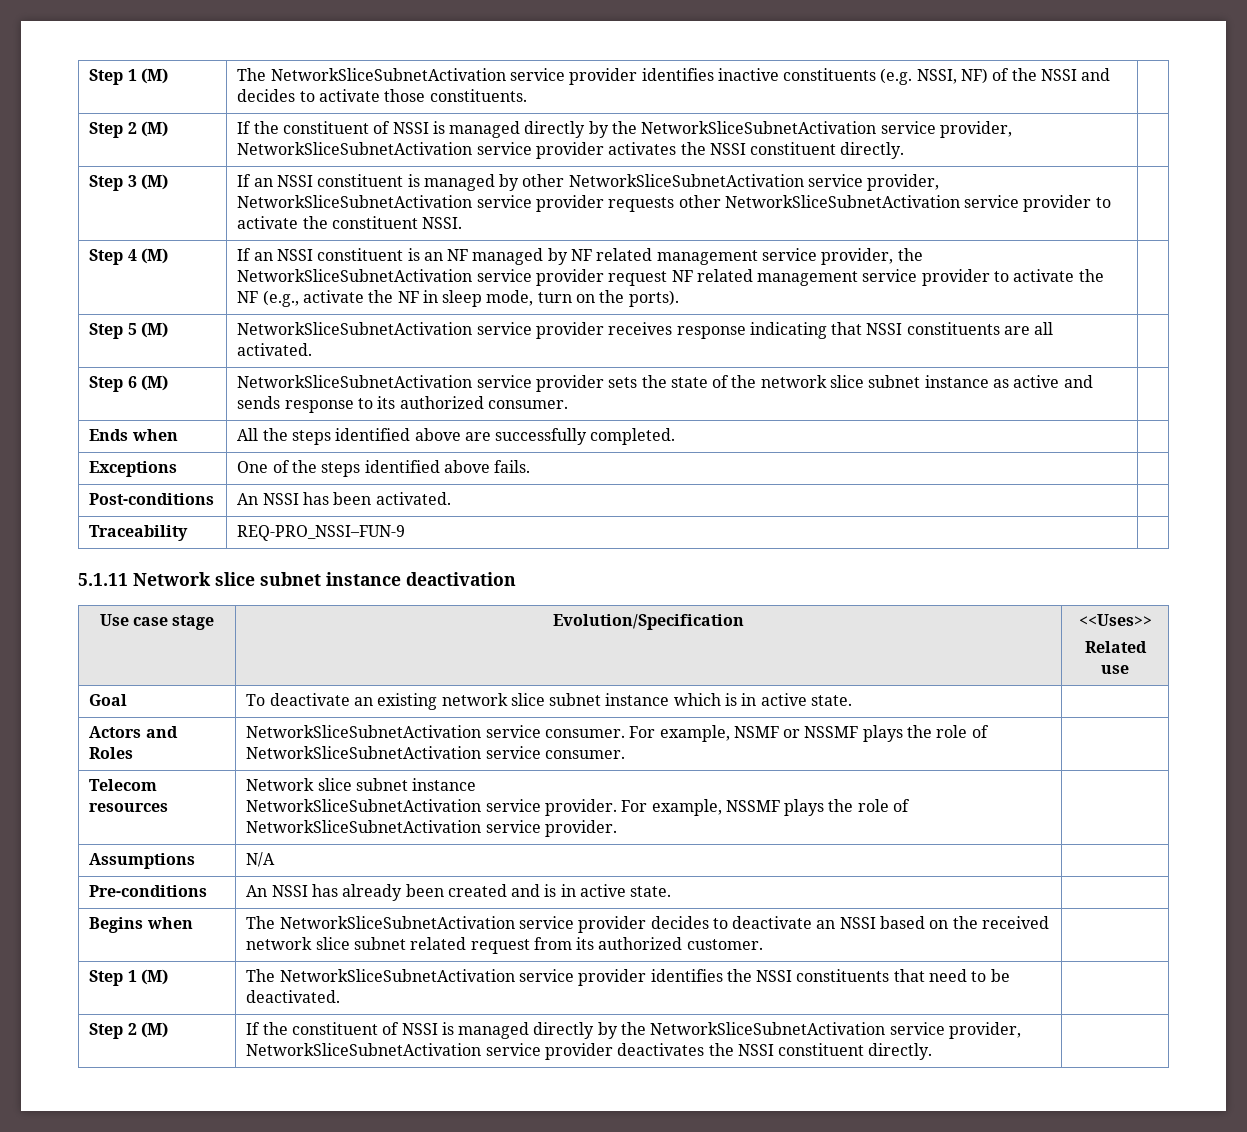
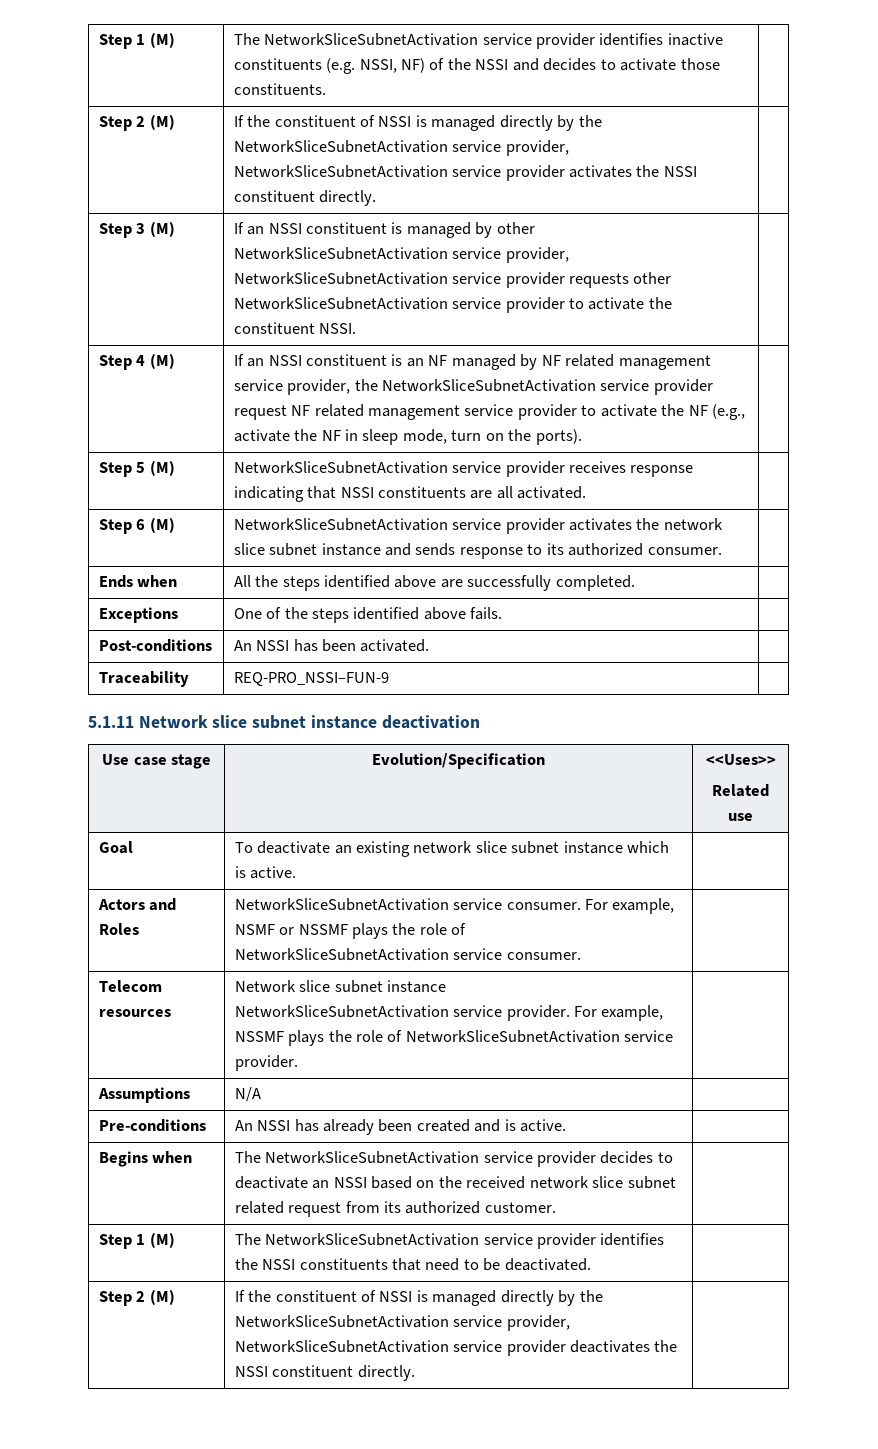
[608,375,730,388] sets the state of -> [568,518,632,531] activates
[993,375,1060,388] as active -> (381, 549) none
[741,693,853,706] in active state. -> [250,866,297,879] active.
[560,884,672,897] in active state. -> [520,1119,567,1132] active.

